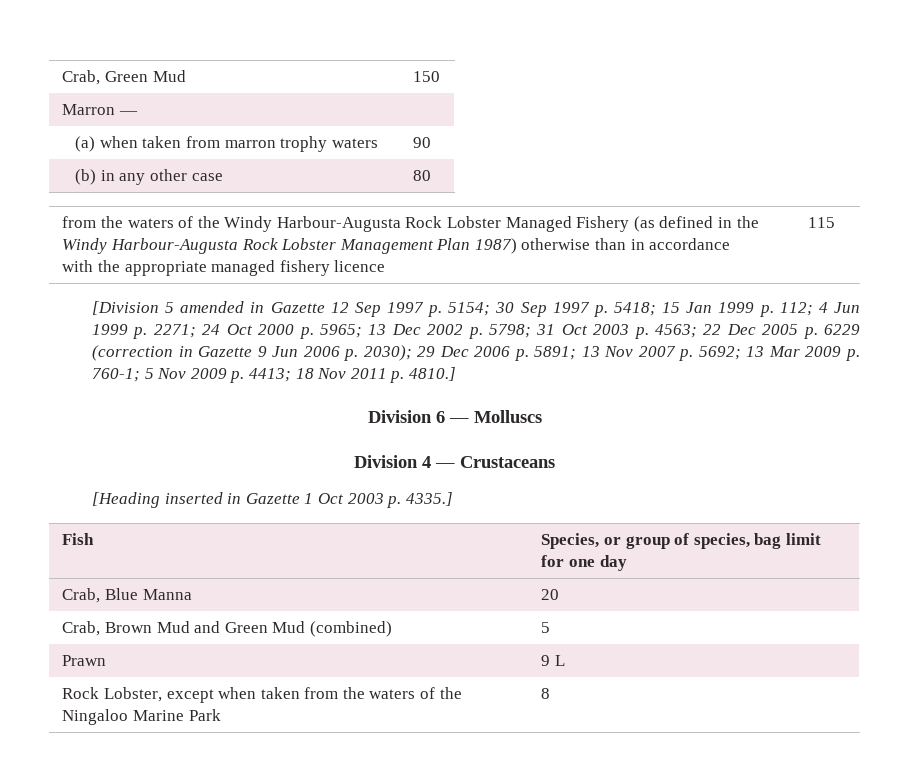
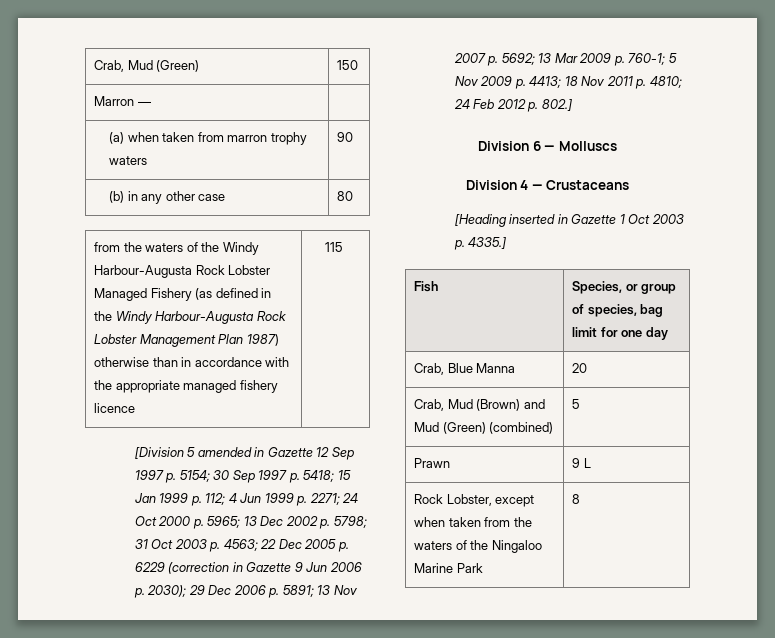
[62,70,186,85] Crab, Green Mud -> [94,60,200,72] Crab, Mud (Green)
[408,367,456,381] 4810.] -> [649,76,682,88] [453,99,572,112] 4810; 24 Feb 2012 p. 802.]
[104,621,306,633] Brown Mud and Green Mud -> [447,399,545,411] [414,422,486,434] Mud (Brown) and Mud (Green)

